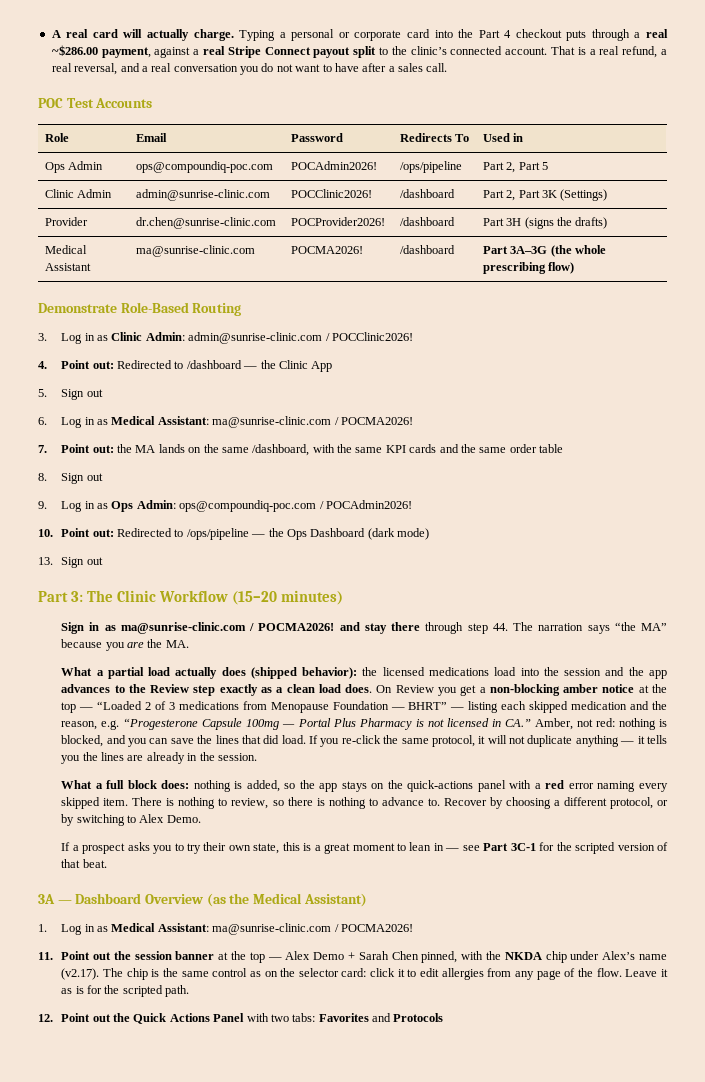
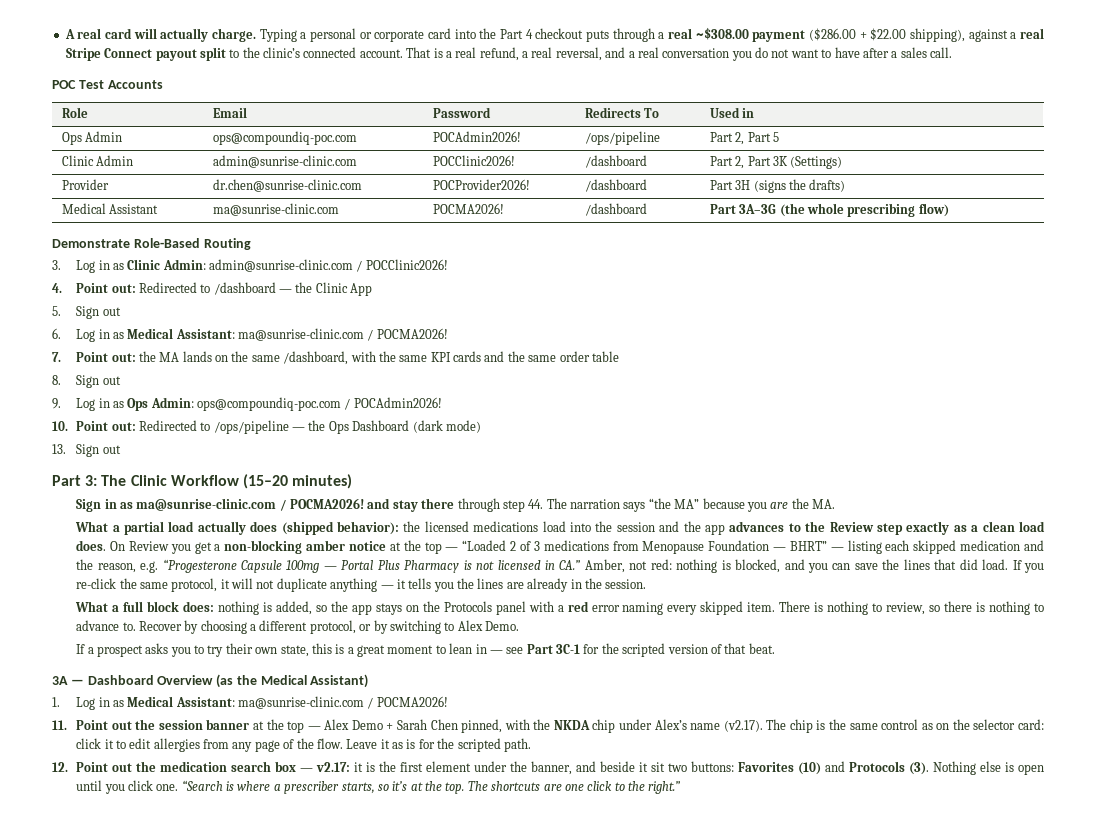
[51,45,151,58] ~$286.00 payment, -> [695,27,966,42] ~$308.00 payment ($286.00 + $22.00 shipping),
[407,780,474,792] quick-actions -> [443,601,492,612] Protocols
[133,1013,444,1024] Quick Actions Panel with two tabs: Favorites and Protocols -> [160,761,1044,775] [76,780,681,794] medication search box — v2.17: it is the first element under the banner, and beside it sit two buttons: Favorites (10) and Protocols (3). Nothing else is open until you click one. “Search is where a prescriber starts, so it’s at the top. The shortcuts are one click to the right.”

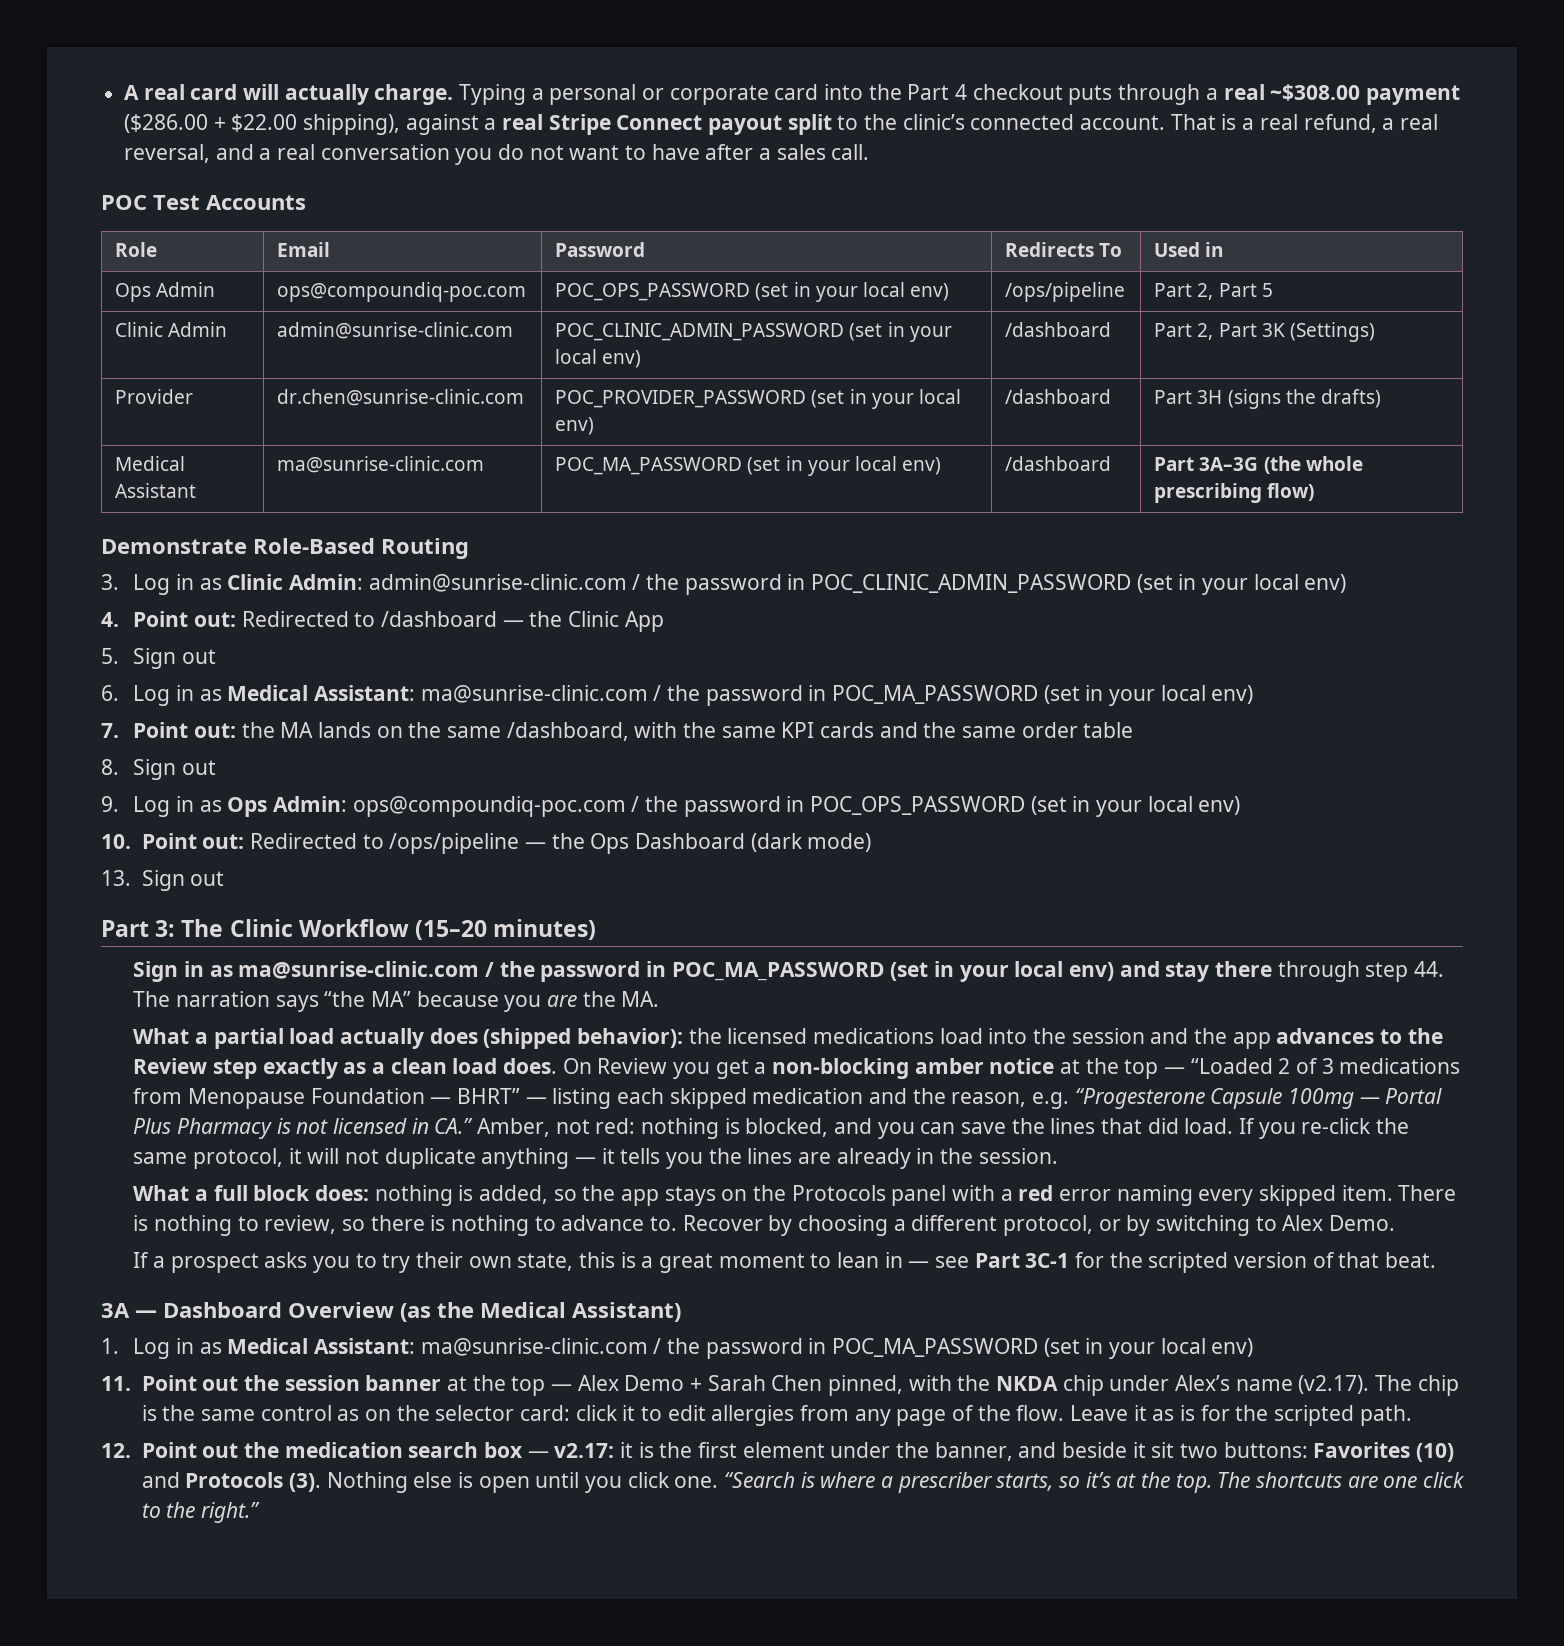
[432,131,521,142] POCAdmin2026! -> [555,282,949,302] POC_OPS_PASSWORD (set in your local env)
[432,155,515,166] POCClinic2026! -> [555,322,952,342] [555,349,642,368] POC_CLINIC_ADMIN_PASSWORD (set in your local env)
[432,179,530,190] POCProvider2026! -> [555,389,961,409] [555,417,595,435] POC_PROVIDER_PASSWORD (set in your local env)
[432,203,504,214] POCMA2026! -> [555,456,941,476] POC_MA_PASSWORD (set in your local env)
[365,259,448,270] POCClinic2026! -> [645,574,1347,595] the password in POC_CLINIC_ADMIN_PASSWORD (set in your local env)
[376,328,448,339] POCMA2026! -> [666,685,1254,706] the password in POC_MA_PASSWORD (set in your local env)
[353,397,442,408] POCAdmin2026! -> [644,796,1241,817] the password in POC_OPS_PASSWORD (set in your local env)
[290,498,365,509] POCMA2026! -> [499,961,1114,982] the password in POC_MA_PASSWORD (set in your local env)
[376,696,448,707] POCMA2026! -> [666,1338,1254,1359] the password in POC_MA_PASSWORD (set in your local env)

